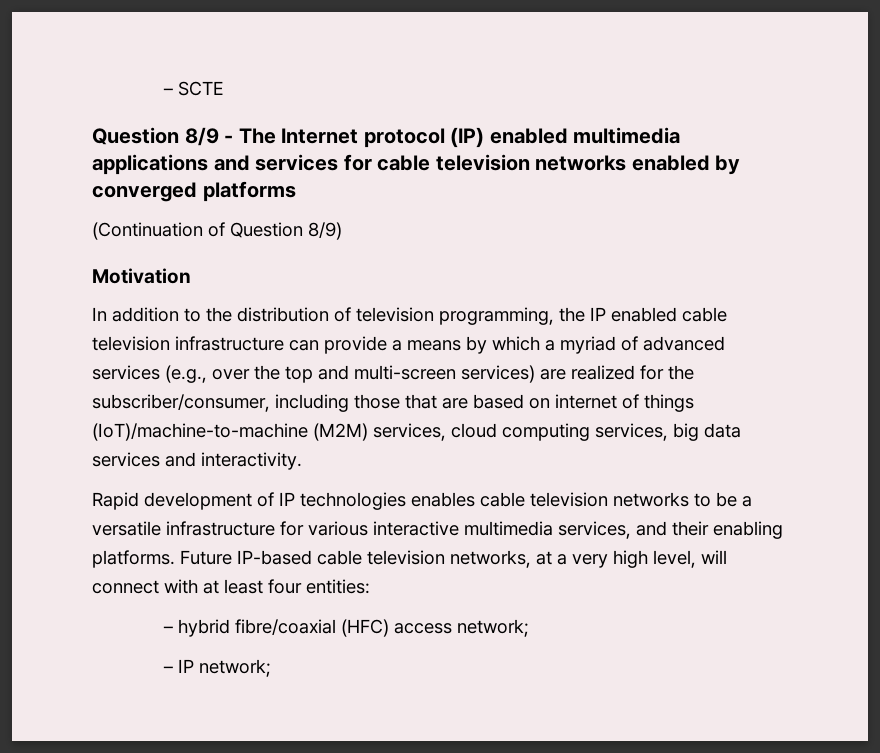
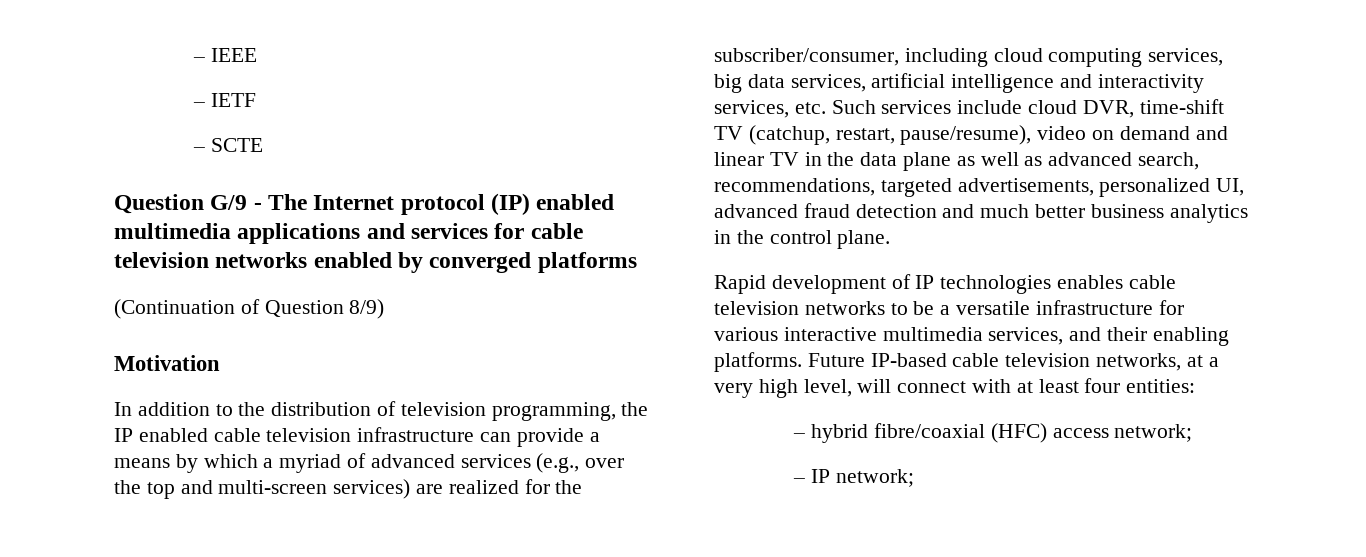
[163,88,174,95] – -> [193,48,258,62] [193,93,257,107] [193,147,206,152] – IEEE // – IETF // –
[184,127,219,146] 8/9 -> [210,195,248,210] G/9
[354,394,694,412] [92,423,446,441] those that are based on internet of things (IoT)/machine-to-machine (M2M) services, -> (988, 57) none
[92,452,302,470] services and interactivity. -> [790,73,1204,93] [714,99,1224,118] [714,125,1228,145] [714,152,1200,171] [714,178,1245,197] [714,203,1248,223] [714,230,891,249] services, artificial intelligence and interactivity services, etc. Such services include cloud DVR, time-shift TV (catchup, restart, pause/resume), video on demand and linear TV in the data plane as well as advanced search, recommendations, targeted advertisements, personalized UI, advanced fraud detection and much better business analytics in the control plane.

